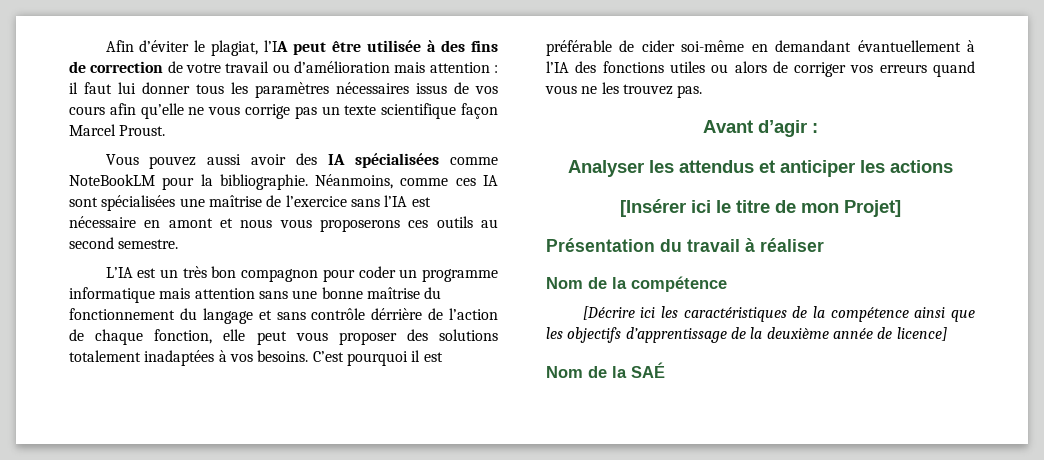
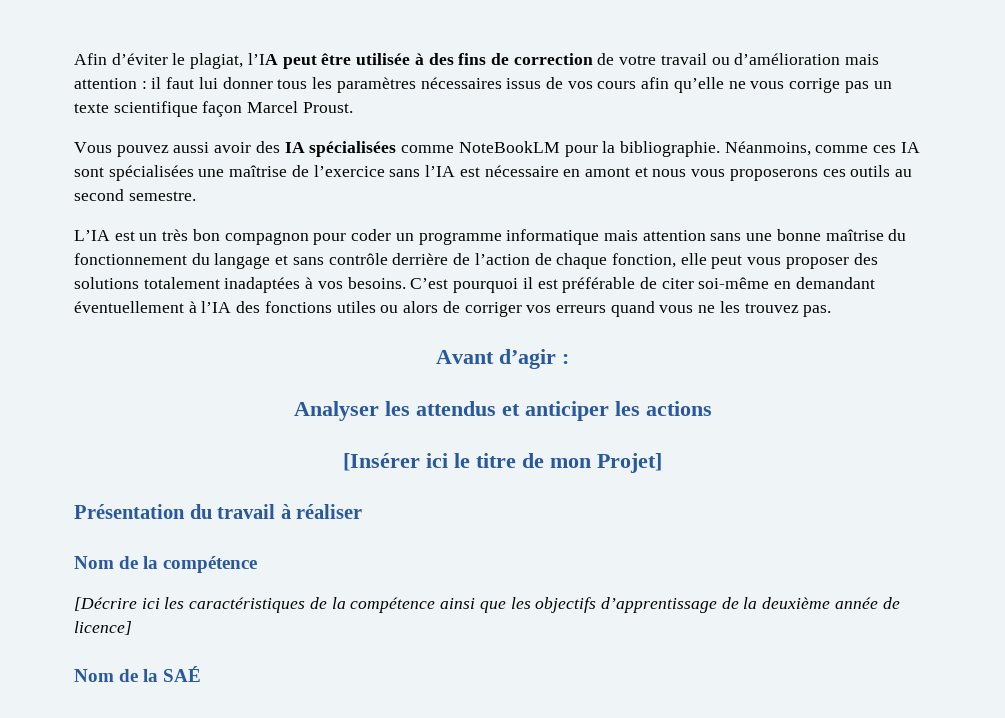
[371,308,423,320] dérrière -> [392,253,449,265] derrière
[641,40,675,52] cider -> [661,278,694,289] citer
[857,40,961,52] évantuellement -> [74,301,184,313] éventuellement

